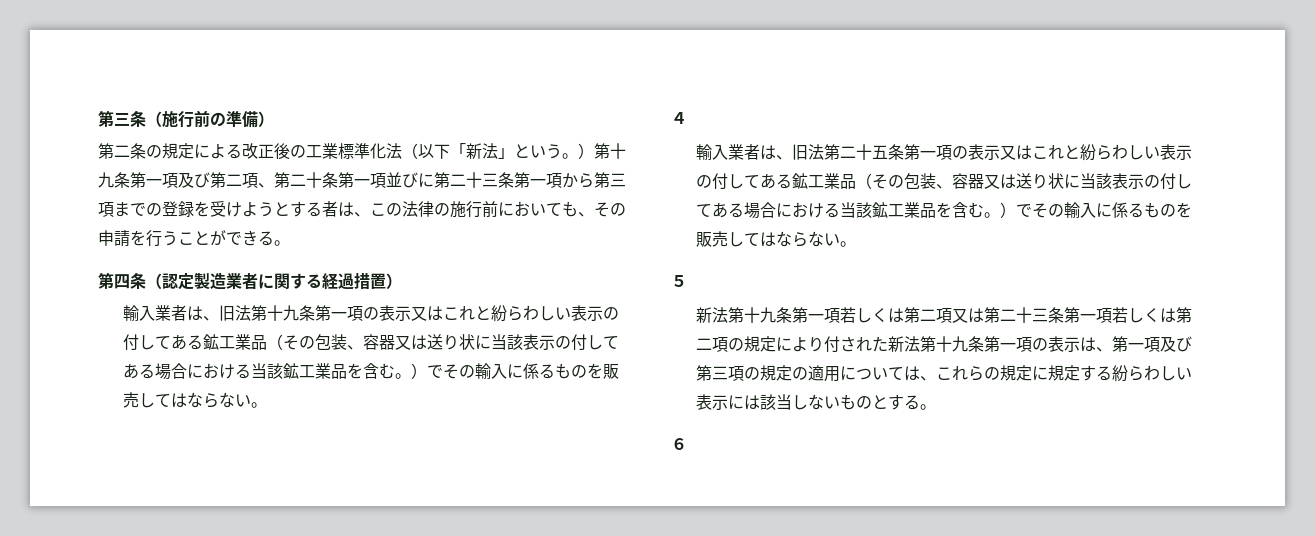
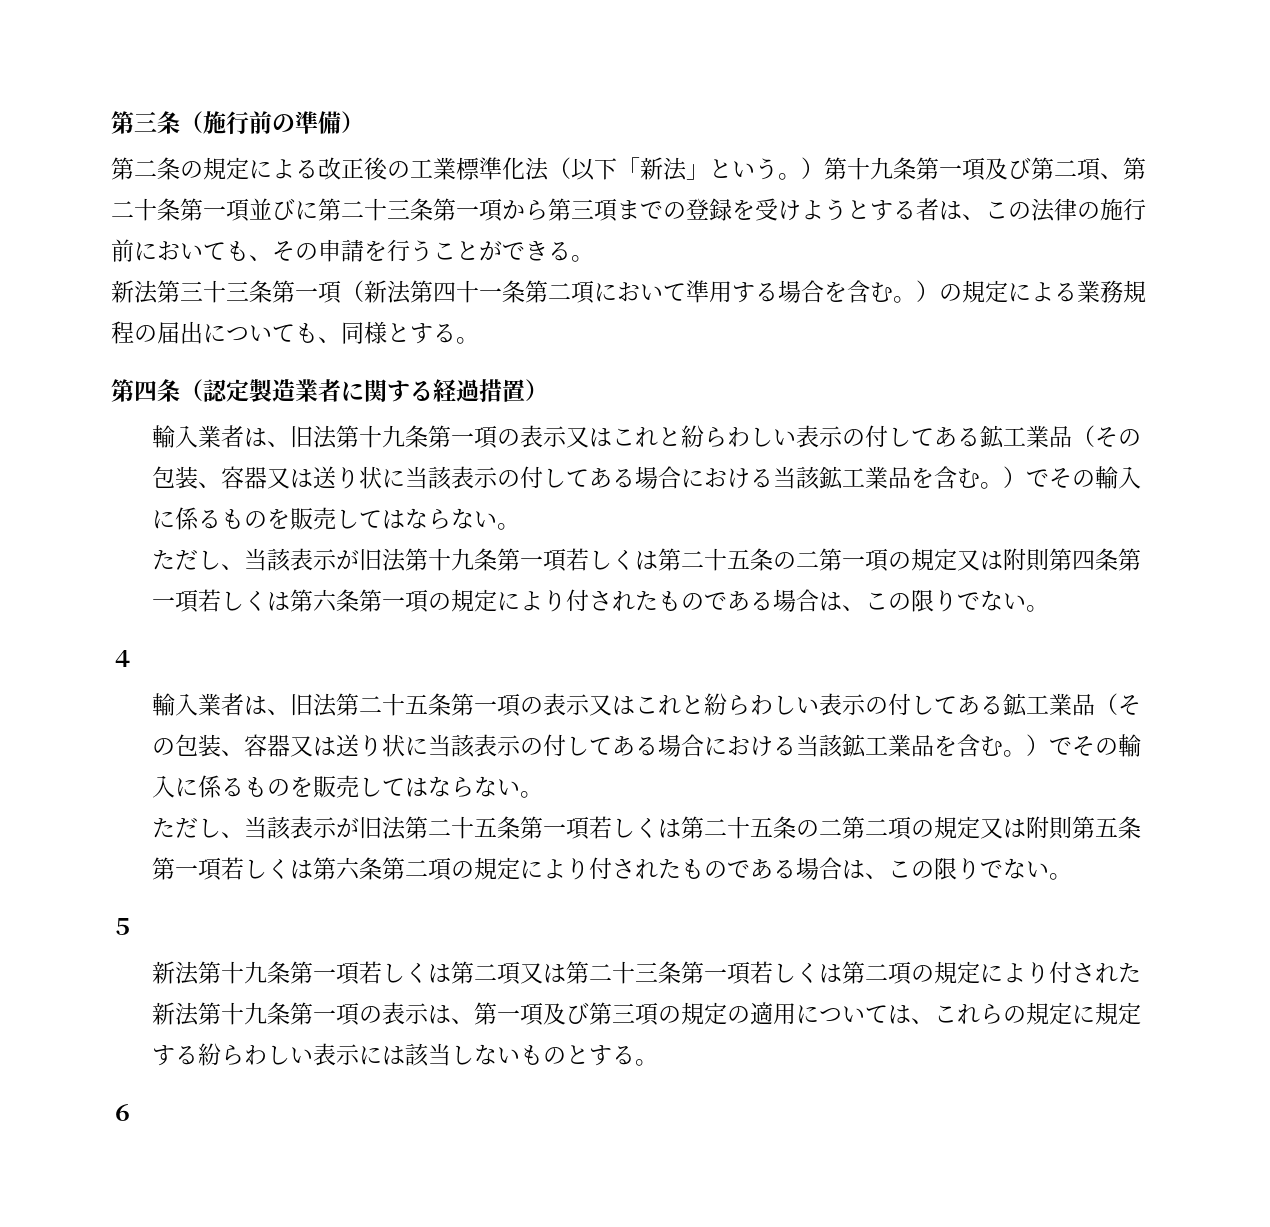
(290, 243) none -> [111,280,1146,304] [111,321,479,344] // 新法第三十三条第一項（新法第四十一条第二項において準用する場合を含む。）の規定による業務規程の届出についても、同様とする。
(267, 405) none -> [151,548,1141,572] [151,589,1049,613] // ただし、当該表示が旧法第十九条第一項若しくは第二十五条の二第一項の規定又は附則第四条第一項若しくは第六条第一項の規定により付されたものである場合は、この限りでない。
(856, 244) none -> [151,816,1141,840] [151,857,1072,881] // ただし、当該表示が旧法第二十五条第一項若しくは第二十五条の二第二項の規定又は附則第五条第一項若しくは第六条第二項の規定により付されたものである場合は、この限りでない。

